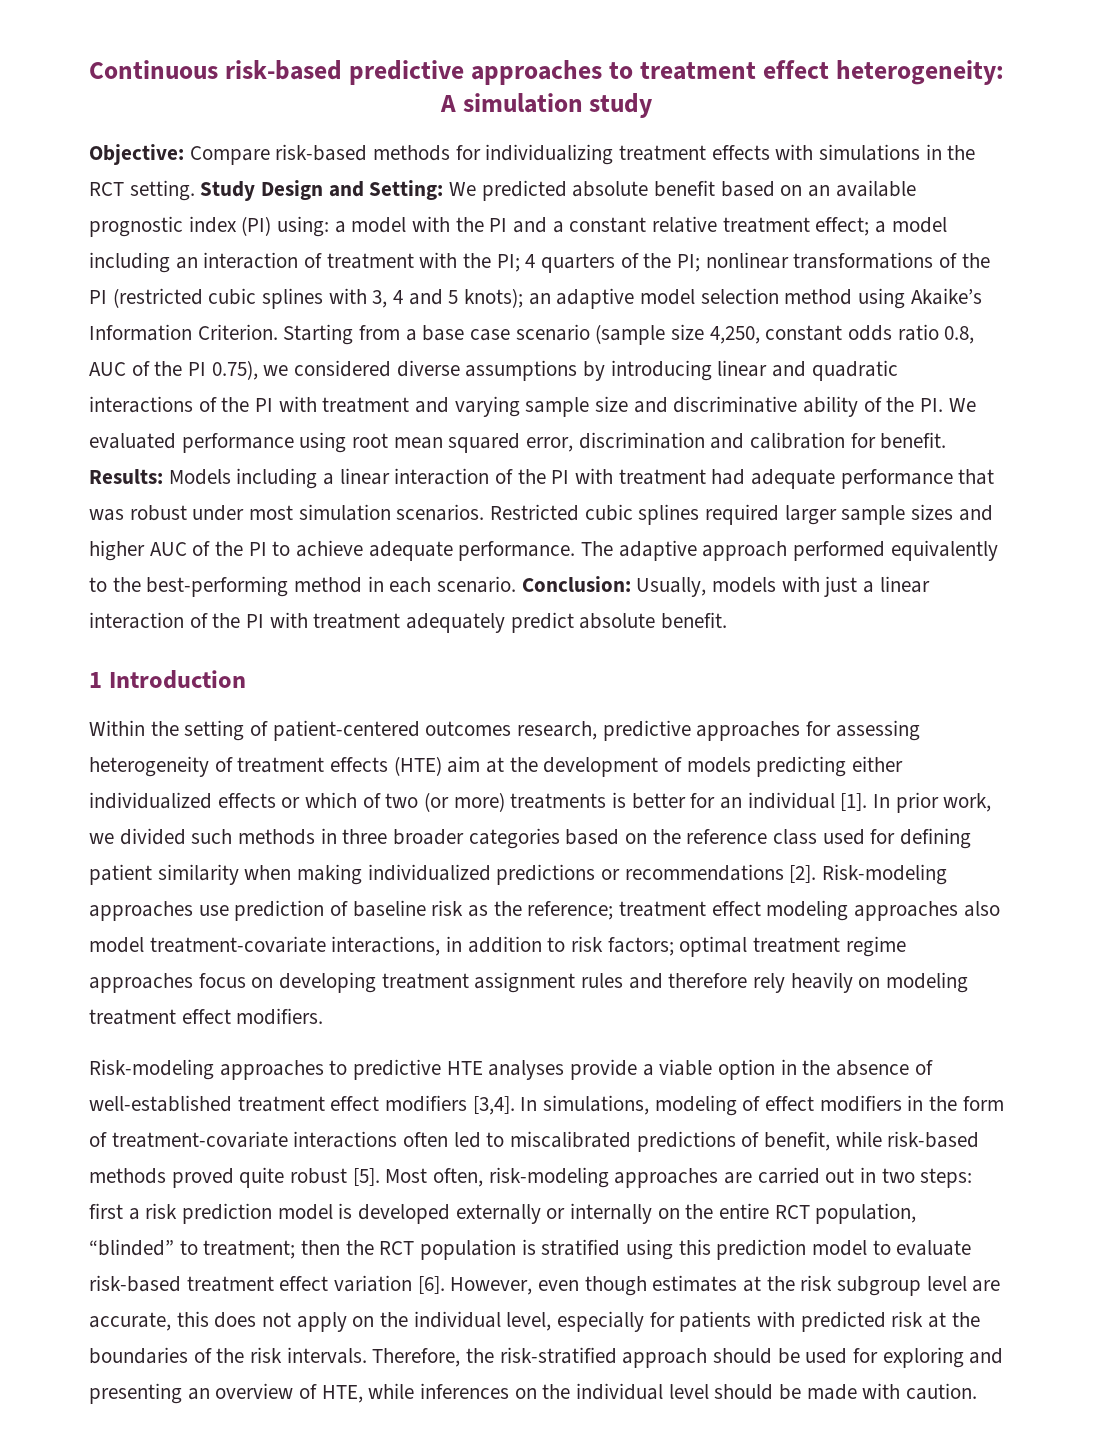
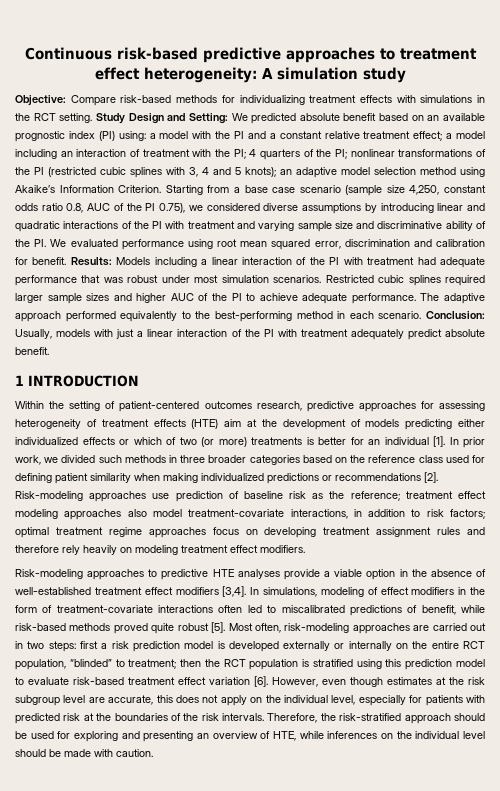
[108,670,246,689] Introduction -> [28,375,139,387] INTRODUCTION

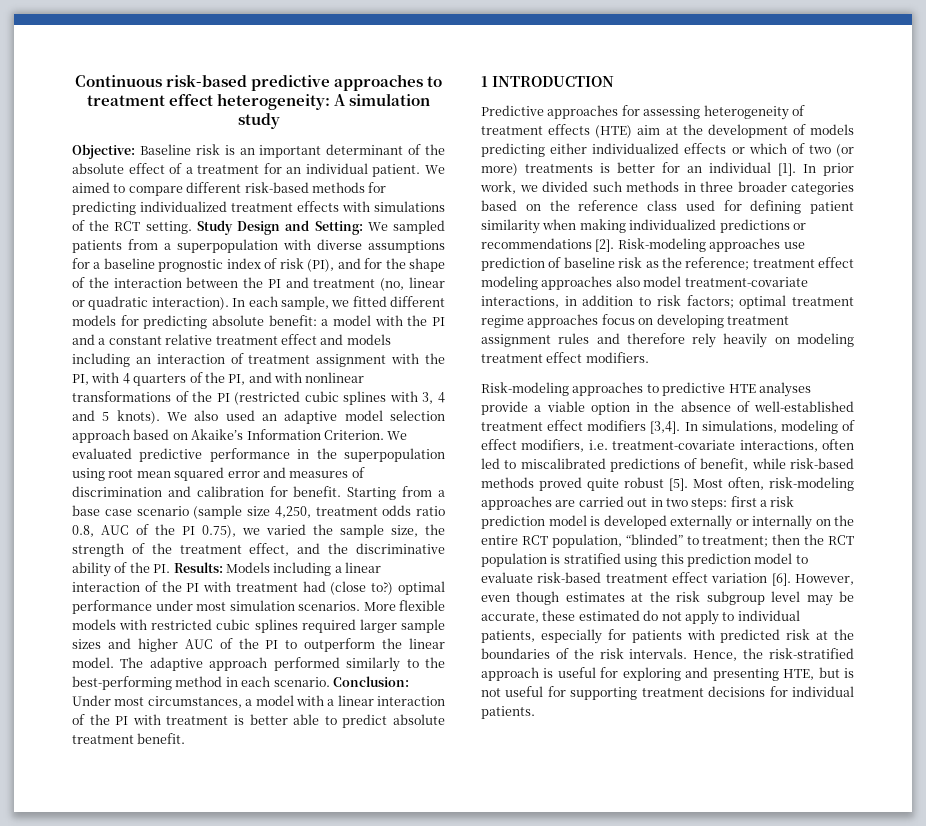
[70,95,116,106] Compare -> [139,144,445,158] [72,163,445,177] [72,182,242,196] Baseline risk is an important determinant of the absolute effect of a treatment for an individual patient. We aimed to compare different
[239,95,305,105] individualizing -> [72,201,227,215] predicting individualized
[476,95,485,103] in -> [72,220,85,231] of
[251,113,486,124] [15,131,146,142] predicted absolute benefit based on an available prognostic index (PI) using: -> [393,220,446,234] [72,239,445,253] [72,258,445,272] [72,277,445,291] [72,296,445,310] [72,315,317,329] sampled patients from a superpopulation with diverse assumptions for a baseline prognostic index of risk (PI), and for the shape of the interaction between the PI and treatment (no, linear or quadratic interaction). In each sample, we fitted different models for predicting absolute benefit:
[413,131,485,141] effect; a model -> [280,334,391,345] effect and models
[192,149,246,159] with the PI; -> [316,353,445,367] [72,372,120,385] assignment with the PI, with
[335,149,348,159] PI; -> [228,372,302,385] PI, and with
[245,167,485,178] [15,185,162,193] knots); an adaptive model selection method using Akaike’s Information Criterion. -> [116,410,445,424] [72,429,408,443] [72,448,445,462] [72,467,365,481] [72,486,342,497] knots). We also used an adaptive model selection approach based on Akaike’s Information Criterion. We evaluated predictive performance in the superpopulation using root mean squared error and measures of discrimination and calibration for benefit.
[443,185,486,193] constant -> [315,507,378,516] treatment
[206,203,485,214] [15,221,375,232] considered diverse assumptions by introducing linear and quadratic interactions of the PI with treatment and varying sample size and -> [266,524,445,538] [72,543,349,557] varied the sample size, the strength of the treatment effect, and the
[50,239,486,250] [15,257,67,265] We evaluated performance using root mean squared error, discrimination and calibration for benefit. -> (171, 568) none
[440,257,486,268] [15,275,374,286] adequate performance that was robust under most simulation scenarios. Restricted -> [330,581,445,595] [72,600,445,614] [72,619,213,630] (close to?) optimal performance under most simulation scenarios. More flexible models with restricted
[259,293,416,304] achieve adequate performance. -> [304,638,445,652] [72,657,114,668] outperform the linear model.
[120,311,178,322] equivalently -> [346,657,401,672] similarly
[15,329,404,340] Usually, models with just a linear interaction of the PI with treatment adequately -> [72,695,445,708] [72,714,337,725] Under most circumstances, a model with a linear interaction of the PI with treatment is better able to
(485, 333) none -> [72,735,134,744] treatment
[15,401,354,412] Within the setting of patient-centered outcomes research, predictive -> [481,105,544,116] Predictive
[411,587,485,595] [15,605,214,613] modifiers in the form of treatment-covariate interactions -> [521,439,818,452] modifiers, i.e. treatment-covariate interactions,
[88,695,356,706] are accurate, this does not apply on the individual level, -> [806,591,855,606] [481,610,800,625] [481,630,535,643] may be accurate, these estimated do not apply to individual patients,
[267,713,318,723] Therefore, -> [693,650,738,661] Hence,
[453,713,485,721] [15,731,54,739] should be used -> [543,667,596,678] is useful
[197,731,486,741] [15,749,153,757] an overview of HTE, while inferences on the individual level should be made with caution. -> [783,667,854,680] [481,686,854,700] [481,706,535,719] HTE, but is not useful for supporting treatment decisions for individual patients.

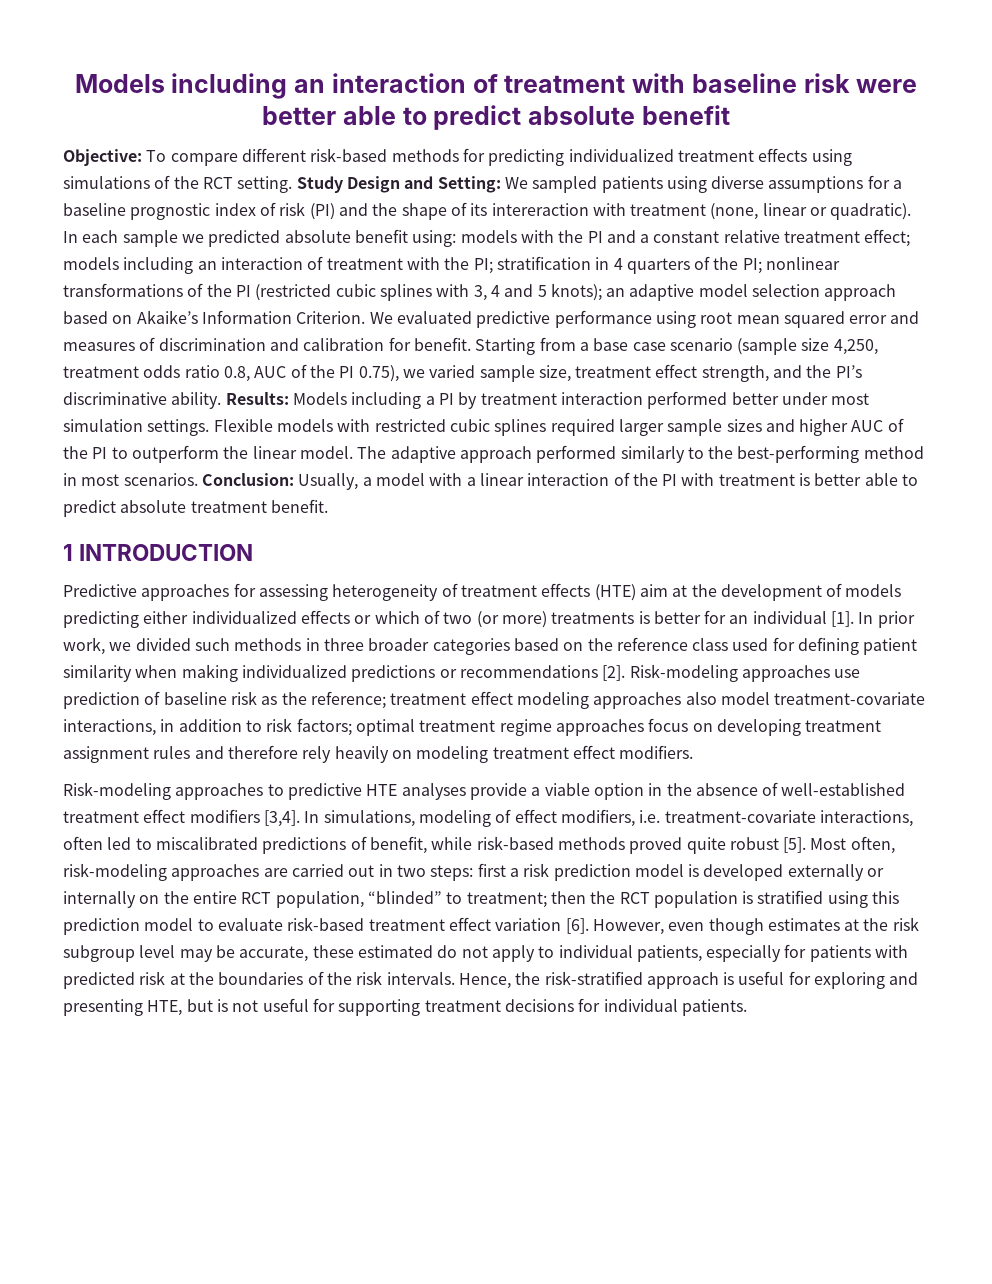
[74,74,443,91] [86,93,431,110] [237,113,280,129] [72,144,445,159] [72,163,445,177] [72,182,126,193] Continuous risk-based predictive approaches to treatment effect heterogeneity: A simulation study // Objective: Baseline risk is an important determinant of the absolute effect of a treatment for an individual patient. We aimed to -> [74,73,918,99] [262,105,730,130] [63,149,167,166] Models including an interaction of treatment with baseline risk were better able to predict absolute benefit // Objective: To
[342,201,370,212] with -> [811,149,852,166] using
[128,239,311,253] from a superpopulation with -> [666,176,707,193] using
[307,258,445,272] [72,277,445,291] [72,296,445,310] [72,315,371,329] (PI), and for the shape of the interaction between the PI and treatment (no, linear or quadratic interaction). In each sample, we fitted different models for predicting absolute benefit: a model -> [309,202,912,220] [63,229,517,247] (PI) and the shape of its intereraction with treatment (none, linear or quadratic). In each sample we predicted absolute benefit using: models
[280,334,344,345] effect and -> [864,229,911,247] effect;
[316,353,445,367] [72,372,120,385] assignment with the PI, with -> [406,256,610,274] with the PI; stratification in
[228,372,302,385] PI, and with -> [742,258,762,274] PI;
[116,410,255,424] knots). We also used -> [550,283,602,301] knots);
[297,448,445,462] in the superpopulation -> (652, 319) none
[313,524,333,535] the -> (476, 371) none
[425,524,445,535] [72,543,445,557] [72,562,381,577] [72,581,445,595] [72,600,445,614] the strength of the treatment effect, and the discriminative ability of the PI. Results: Models including a linear interaction of the PI with treatment had (close to?) optimal performance under most simulation scenarios. More flexible -> [575,364,862,382] [63,391,870,409] [63,419,273,436] treatment effect strength, and the PI’s discriminative ability. Results: Models including a PI by treatment interaction performed better under most simulation settings. Flexible
[241,676,409,687] [72,695,242,708] each scenario. Conclusion: Under most circumstances, -> [81,473,359,490] most scenarios. Conclusion: Usually,

